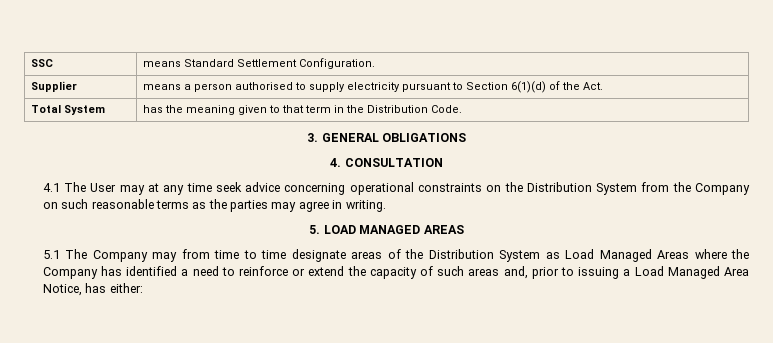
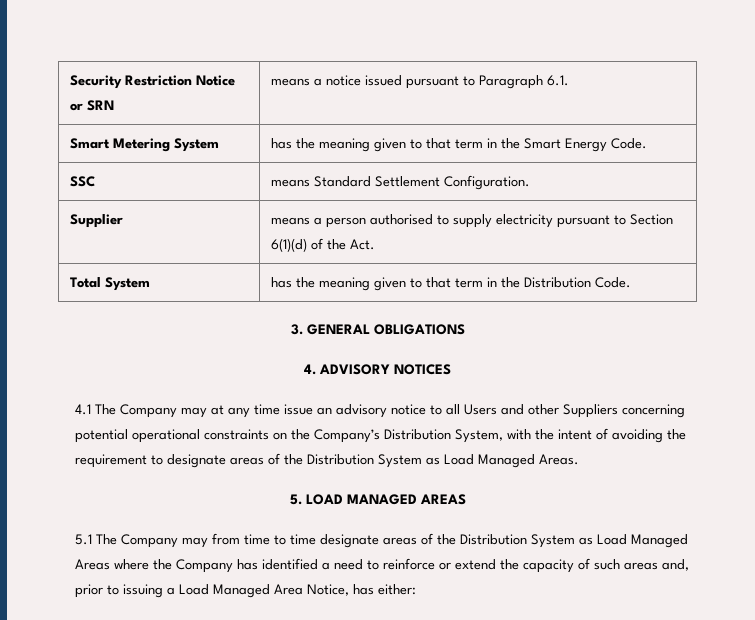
(30, 63) none -> [69,75,235,89] [69,100,114,111] [270,75,569,89] [69,138,219,152] [270,138,647,152] Security Restriction Notice or SRN | means a notice issued pursuant to Paragraph 6.1. // Smart Metering System | has the meaning given to that term in the Smart Energy Code. //
[344,158,443,167] CONSULTATION -> [319,364,451,375] ADVISORY NOTICES
[90,183,117,192] User -> [119,404,177,418] Company
[215,182,750,195] [42,199,386,212] seek advice concerning operational constraints on the Distribution System from the Company on such reasonable terms as the parties may agree in writing. -> [283,404,685,418] [74,428,686,443] [74,453,579,468] issue an advisory notice to all Users and other Suppliers concerning potential operational constraints on the Company’s Distribution System, with the intent of avoiding the requirement to designate areas of the Distribution System as Load Managed Areas.

